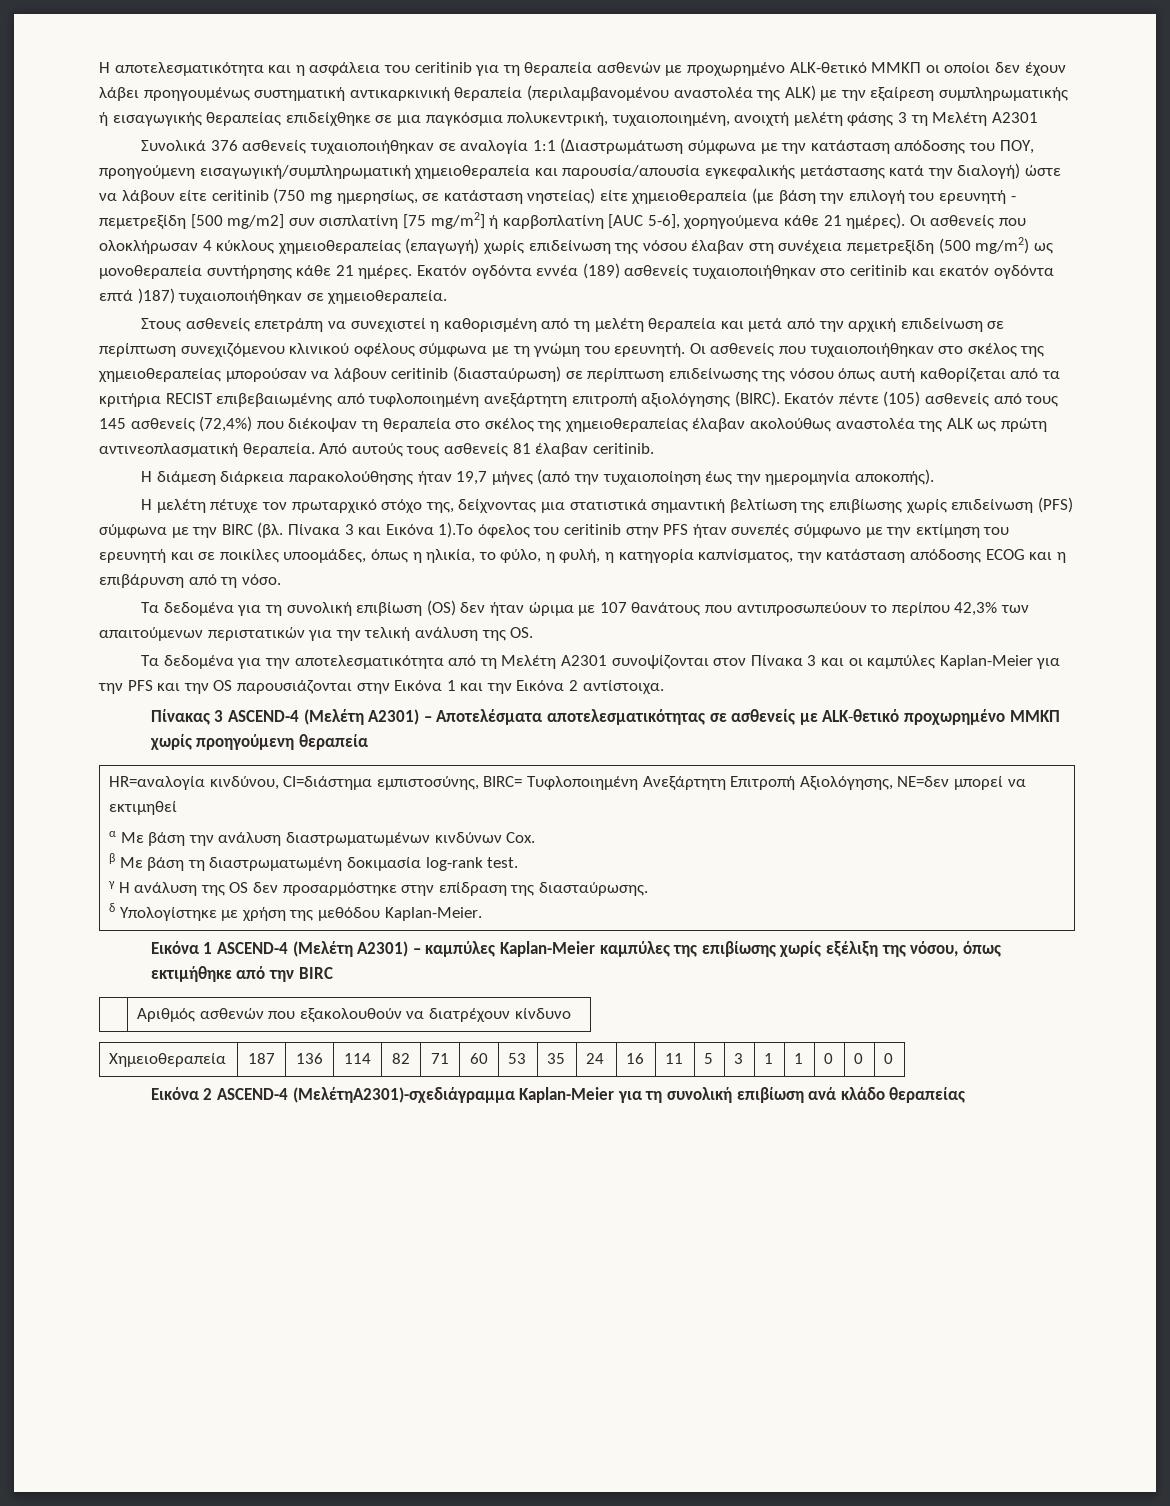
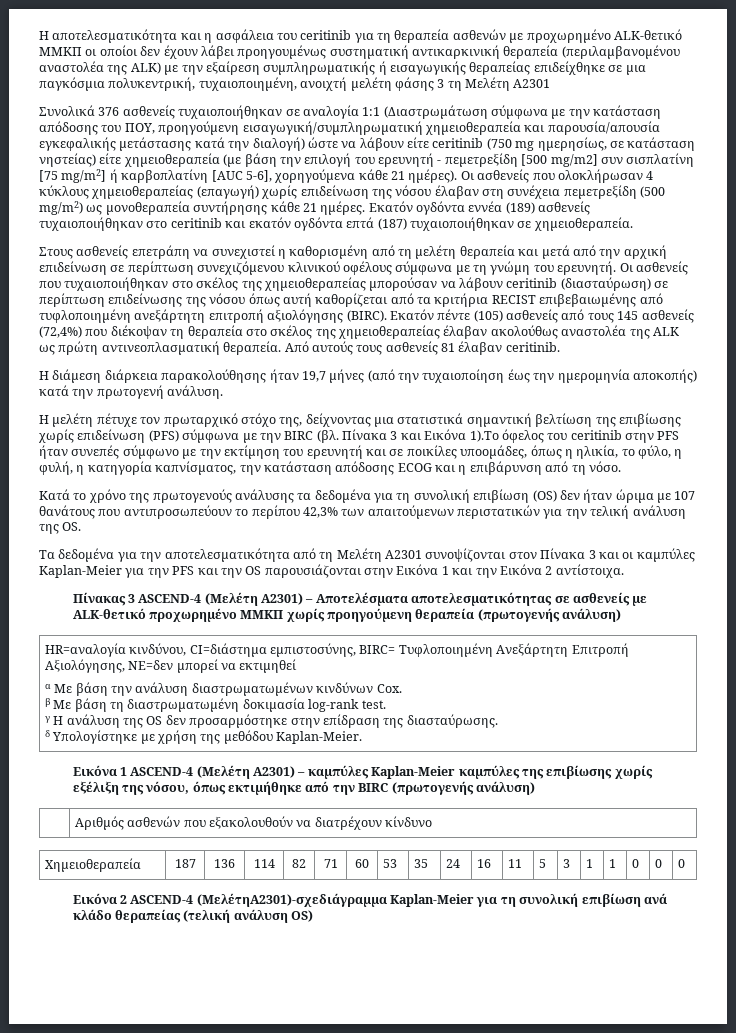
[137,288,175,304] )187) -> [377,218,407,230] (187)
[854,469,934,485] αποκοπής). -> [632,369,697,383] [39,385,224,399] αποκοπής) κατά την πρωτογενή ανάλυση.
[141,602,160,613] Τα -> [39,489,312,503] Κατά το χρόνο της πρωτογενούς ανάλυσης τα
(369, 742) none -> [477,608,622,622] (πρωτογενής ανάλυση)
(333, 973) none -> [391,781,535,795] (πρωτογενής ανάλυση)
(966, 1095) none -> [183,909,314,923] (τελική ανάλυση ΟS)

